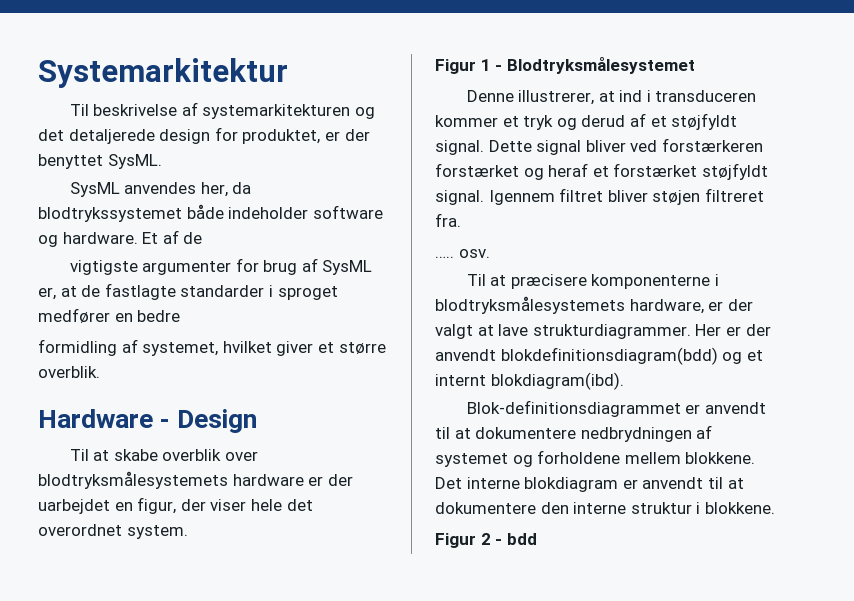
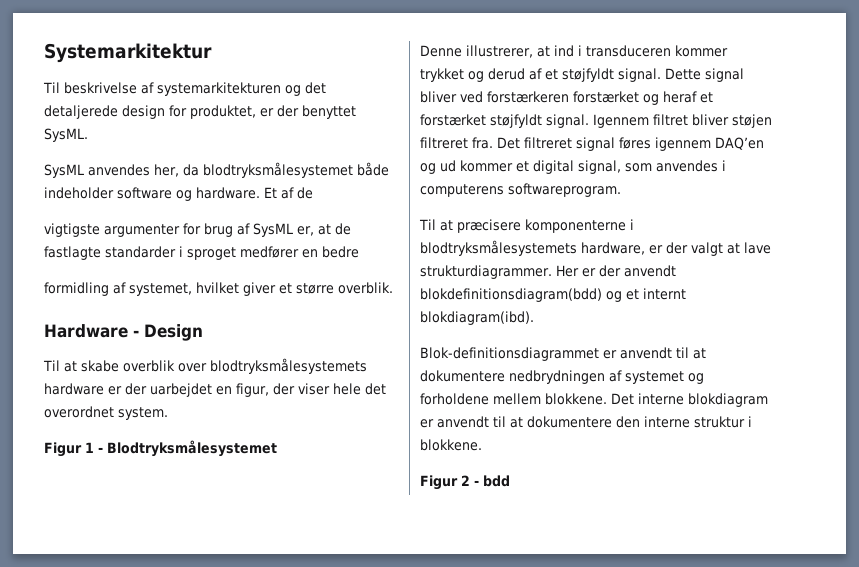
[38,207,182,222] blodtrykssystemet -> [203,162,353,178] blodtryksmålesystemet
[502,115,554,130] et tryk -> [420,68,464,82] trykket
[435,249,490,258] // ….. osv. -> [497,137,764,151] [420,160,726,174] [420,183,621,197] Det filtreret signal føres igennem DAQ’en og ud kommer et digital signal, som anvendes i computerens softwareprogram.

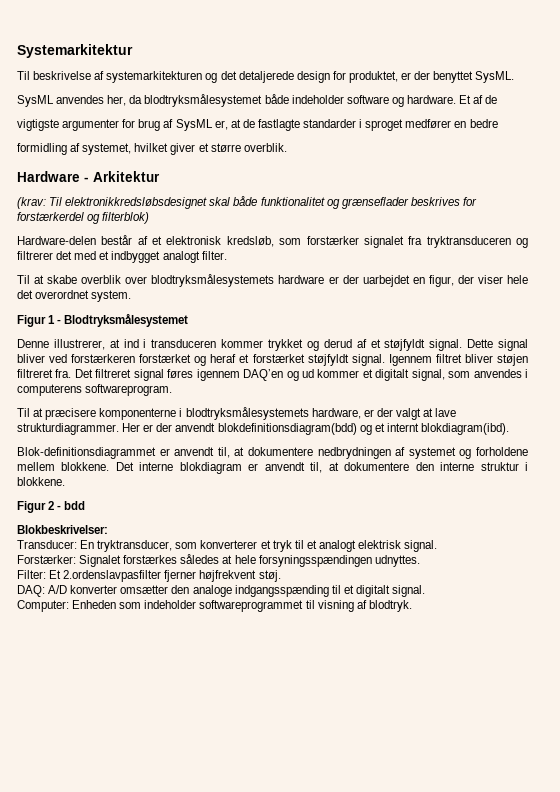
[144,324,203,341] Design -> [93,171,160,182] [17,196,477,209] [17,212,150,224] [17,235,529,248] [17,251,227,263] Arkitektur // (krav: Til elektronikkredsløbsdesignet skal både funktionalitet og grænseflader beskrives for forstærkerdel og filterblok) // Hardware-delen består af et elektronisk kredsløb, som forstærker signalet fra tryktransduceren og filtrerer det med et indbygget analogt filter.
[533,160,574,174] digital -> [375,369,410,381] digitalt
[676,347,689,358] til -> [217,447,230,458] til,
[493,416,506,427] til -> [310,462,323,473] til,
(510, 481) none -> [17,525,108,534] [17,540,438,552] [17,554,420,567] [17,570,281,582] [17,585,426,597] [17,600,412,612] // Blokbeskrivelser: // Transducer: En tryktransducer, som konverterer et tryk til et analogt elektrisk signal. // Forstærker: Signalet forstærkes således at hele forsyningsspændingen udnyttes. // Filter: Et 2.ordenslavpasfilter fjerner højfrekvent støj. // DAQ: A/D konverter omsætter den analoge indgangsspænding til et digitalt signal. // Computer: Enheden som indeholder softwareprogrammet til visning af blodtryk.

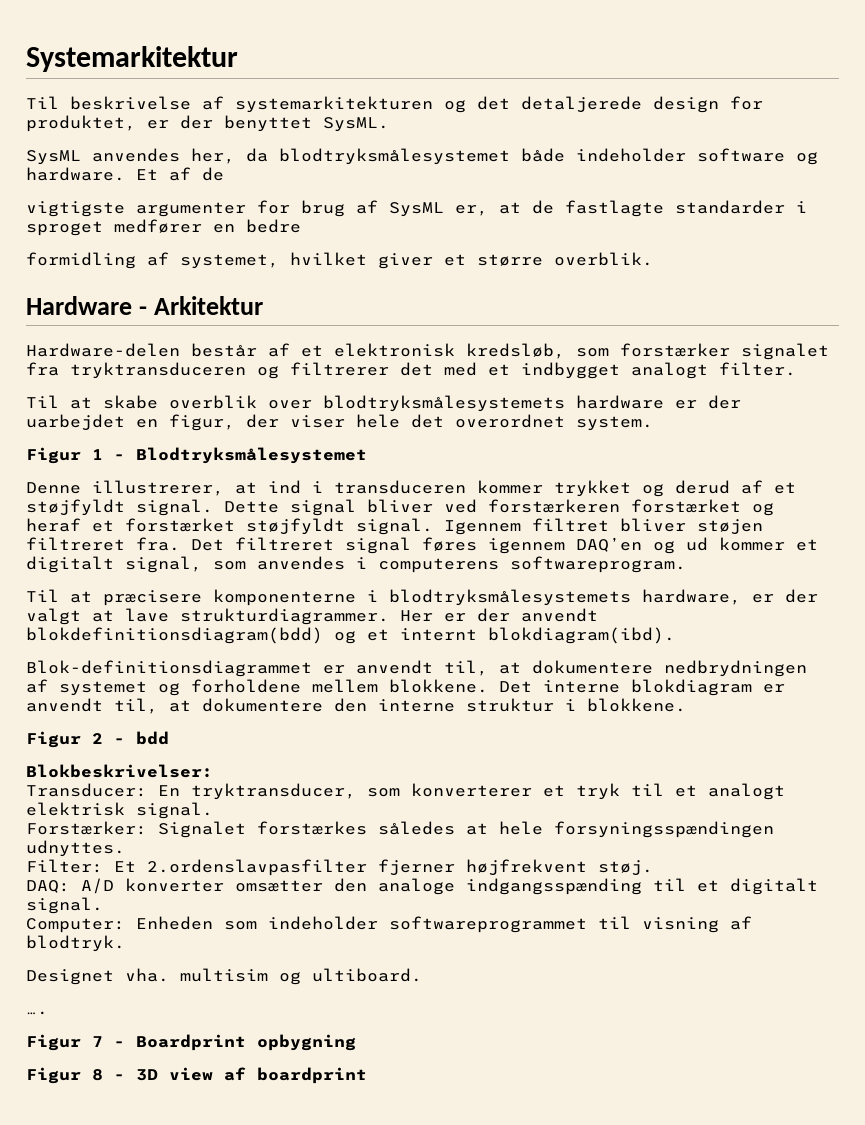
[17,196,477,209] [17,212,150,224] // (krav: Til elektronikkredsløbsdesignet skal både funktionalitet og grænseflader beskrives for forstærkerdel og filterblok) -> (264, 305) none
(412, 606) none -> [26,968,422,985] [26,1011,48,1015] [26,1034,356,1051] [26,1067,367,1084] // Designet vha. multisim og ultiboard. // …. // Figur 7 - Boardprint opbygning // Figur 8 - 3D view af boardprint

